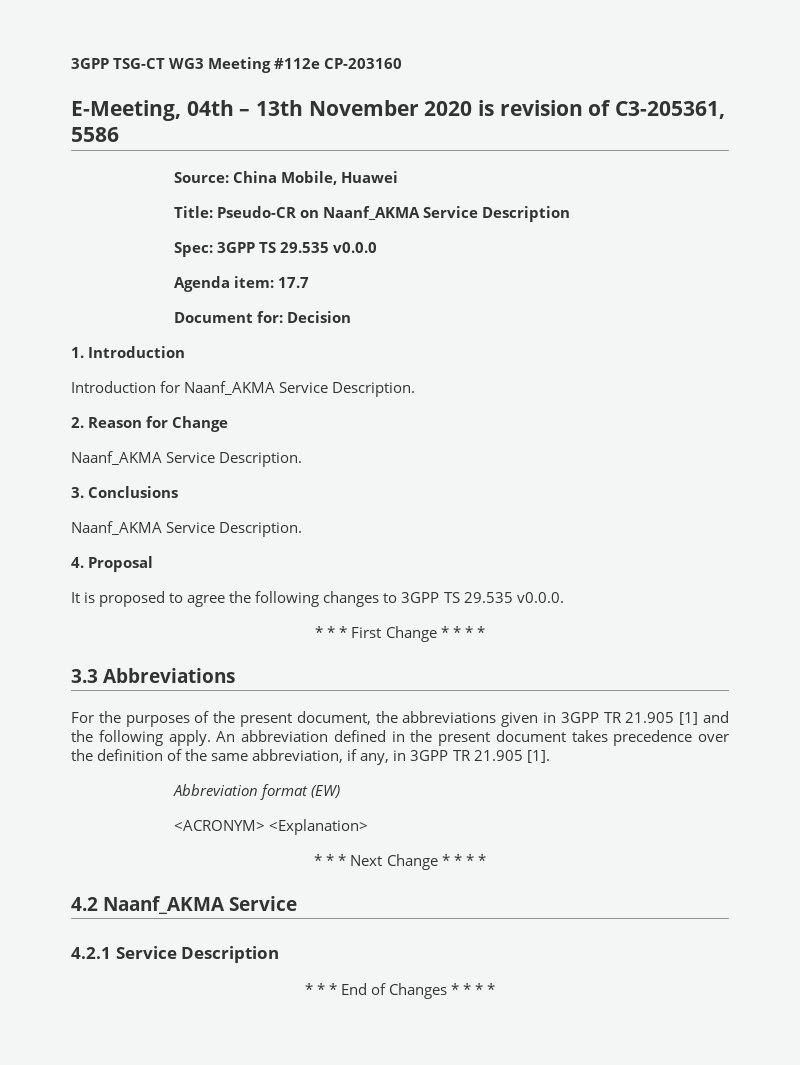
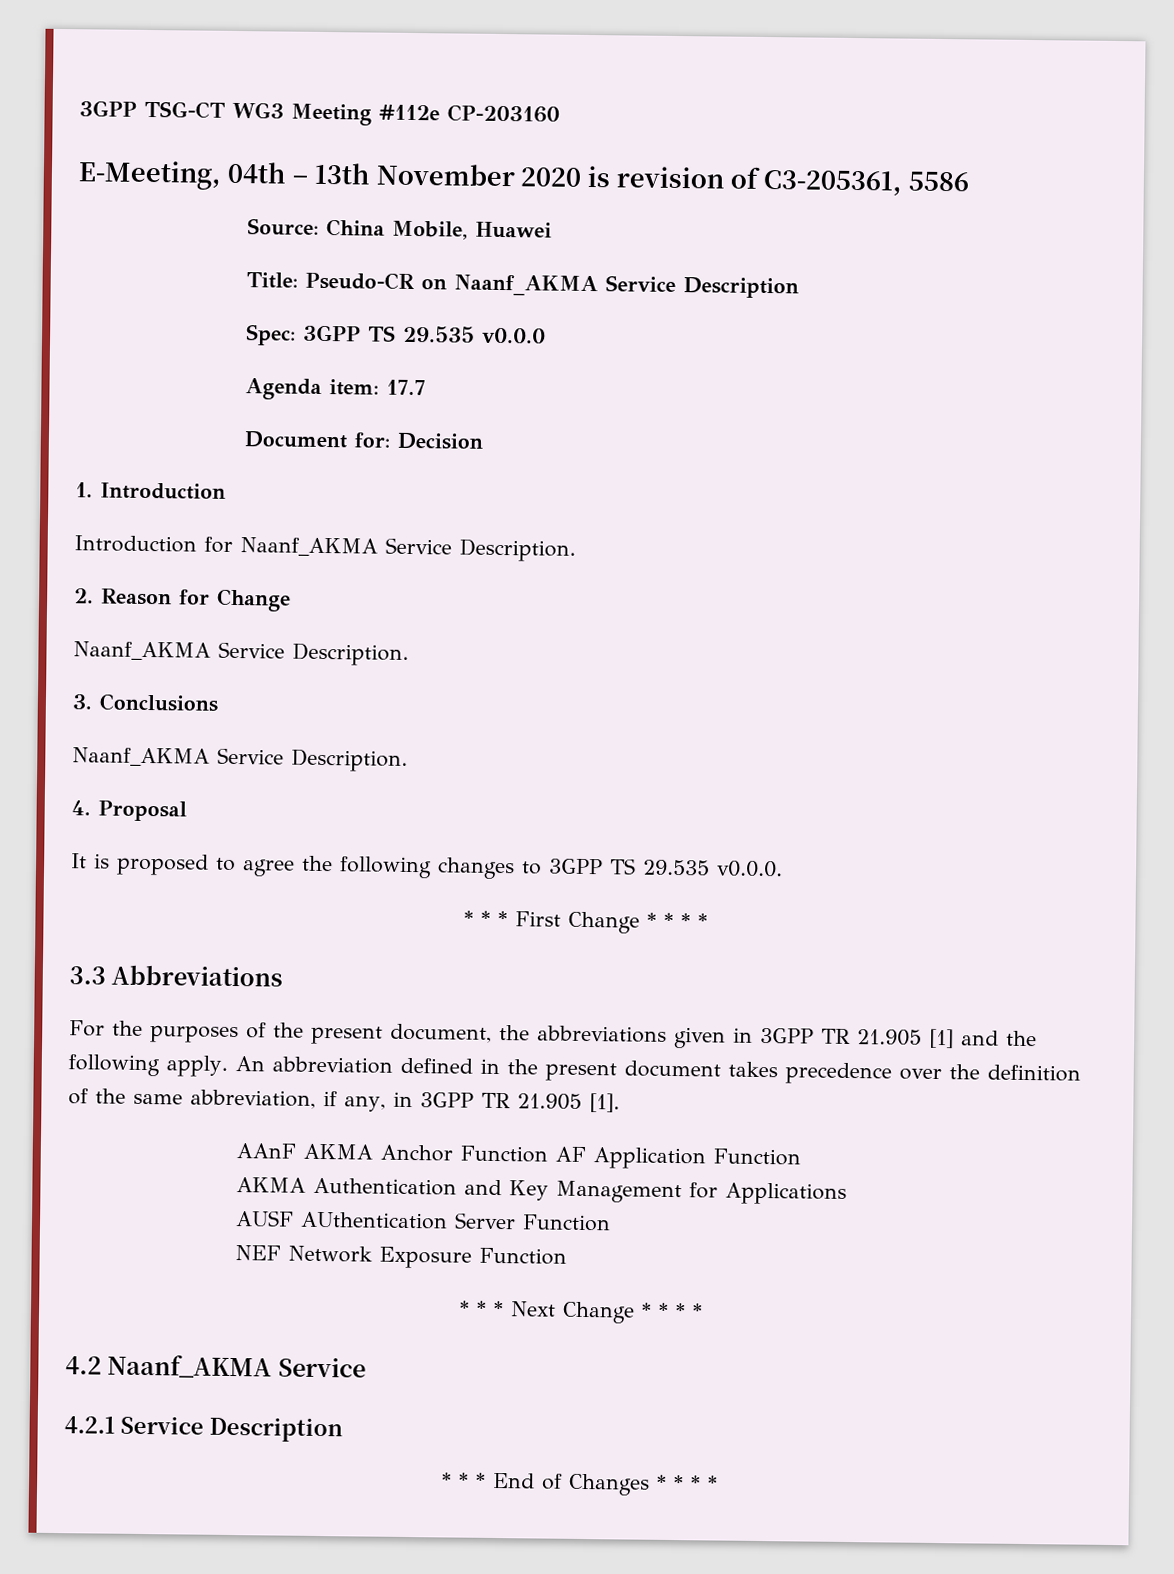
[172,784,340,800] [173,819,368,835] Abbreviation format (EW) // <ACRONYM> <Explanation> -> [236,1143,802,1170] [236,1177,848,1205] [235,1210,612,1232] [235,1245,568,1269] AAnF AKMA Anchor Function AF Application Function // AKMA Authentication and Key Management for Applications // AUSF AUthentication Server Function // NEF Network Exposure Function

